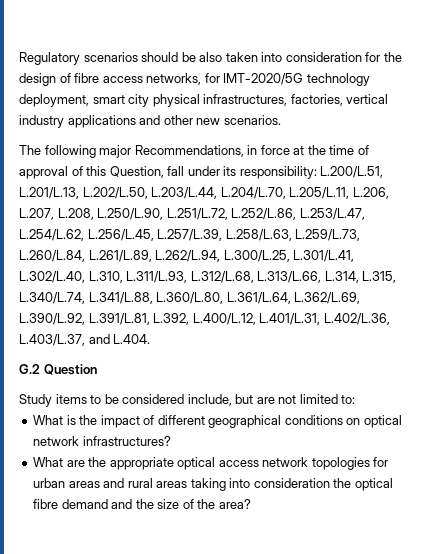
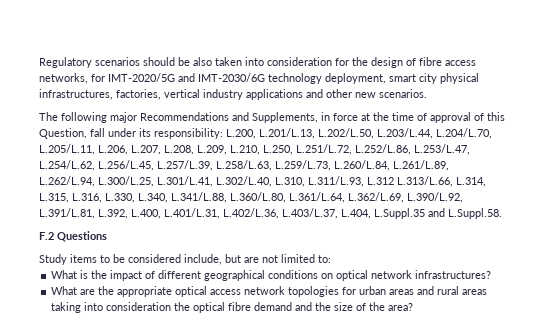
(304, 79) none -> [178,73,265,82] and IMT-2030/6G
[134,145,244,157] Recommendations, -> [140,112,318,123] Recommendations and Supplements,
[320,166,384,178] L.200/L.51, -> [226,129,256,139] L.200,
[97,208,164,220] L.250/L.90, -> [197,145,293,155] L.209, L.210, L.250,
[190,271,254,283] L.312/L.68, -> [367,177,394,185] L.312
[19,292,85,304] L.340/L.74, -> [72,193,168,203] L.316, L.330, L.340,
[192,313,256,325] L.400/L.12, -> [131,209,161,219] L.400,
[88,334,151,344] [19,364,97,375] and L.404. // G.2 Question -> [341,208,502,219] [39,231,107,242] L.404, L.Suppl.35 and L.Suppl.58. // F.2 Questions

